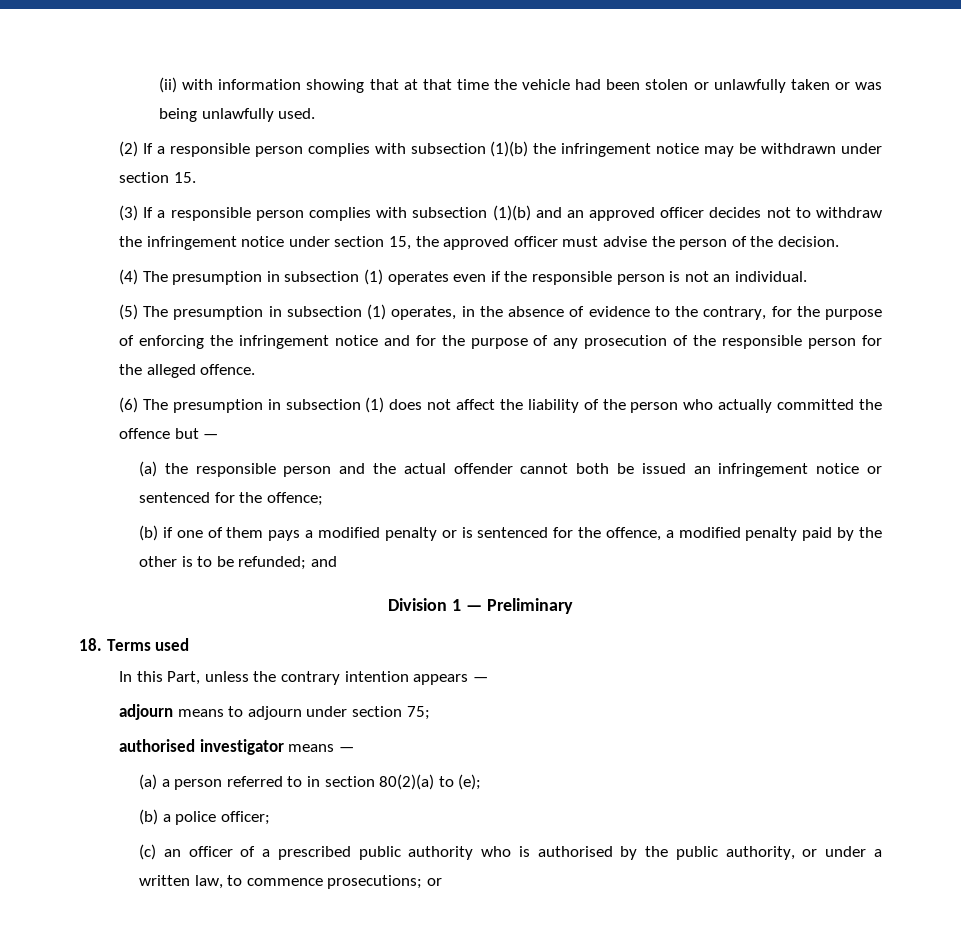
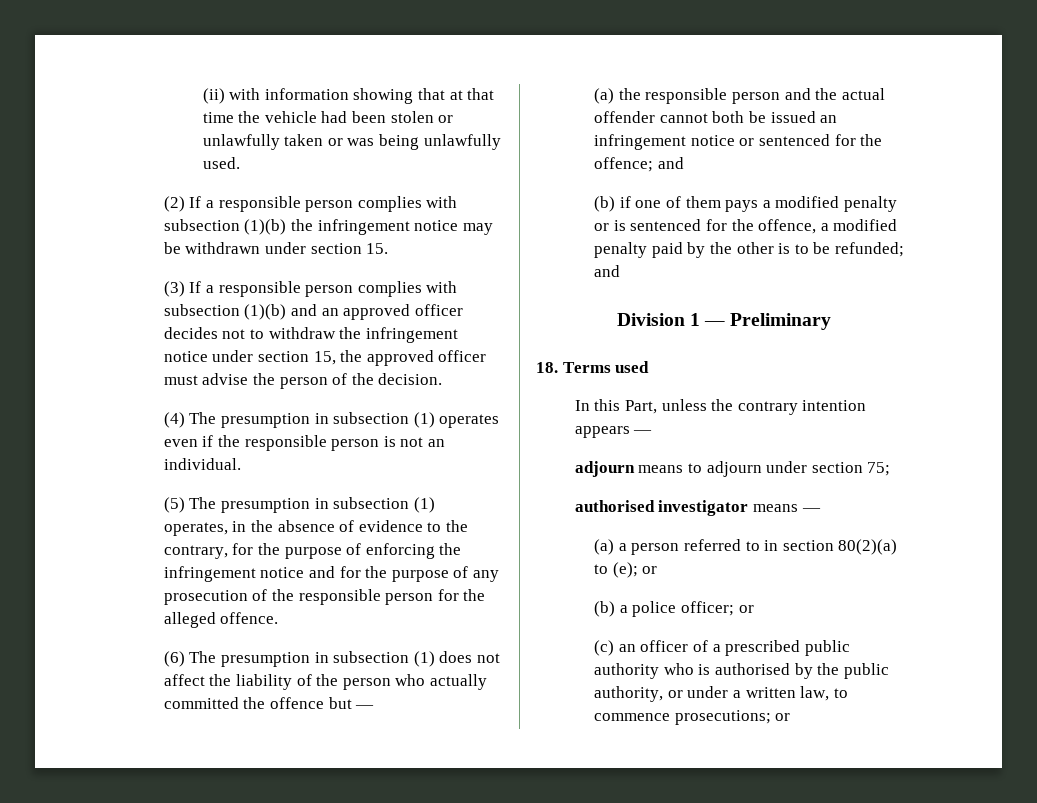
(323, 499) none -> [657,157,684,169] and
(482, 782) none -> [642,566,658,574] or
(270, 818) none -> [738,605,754,613] or

